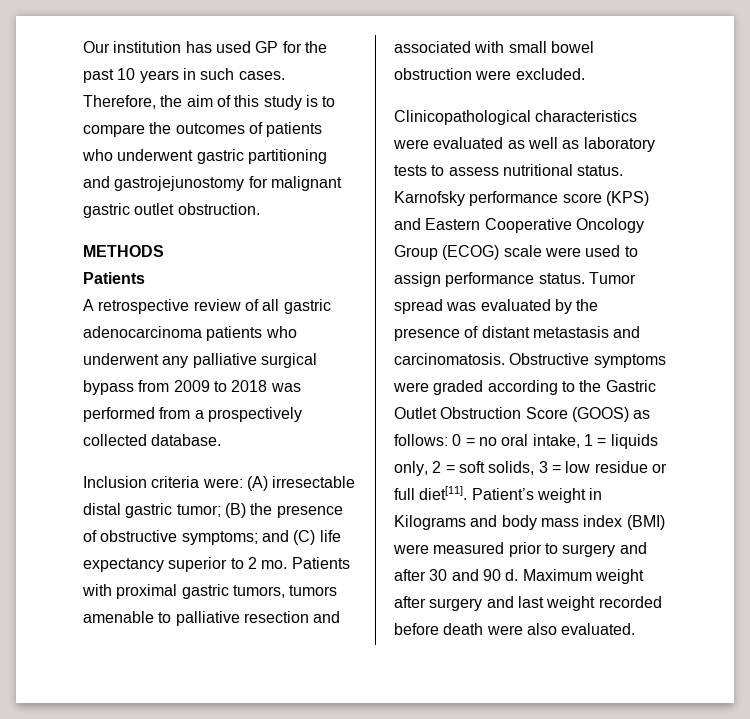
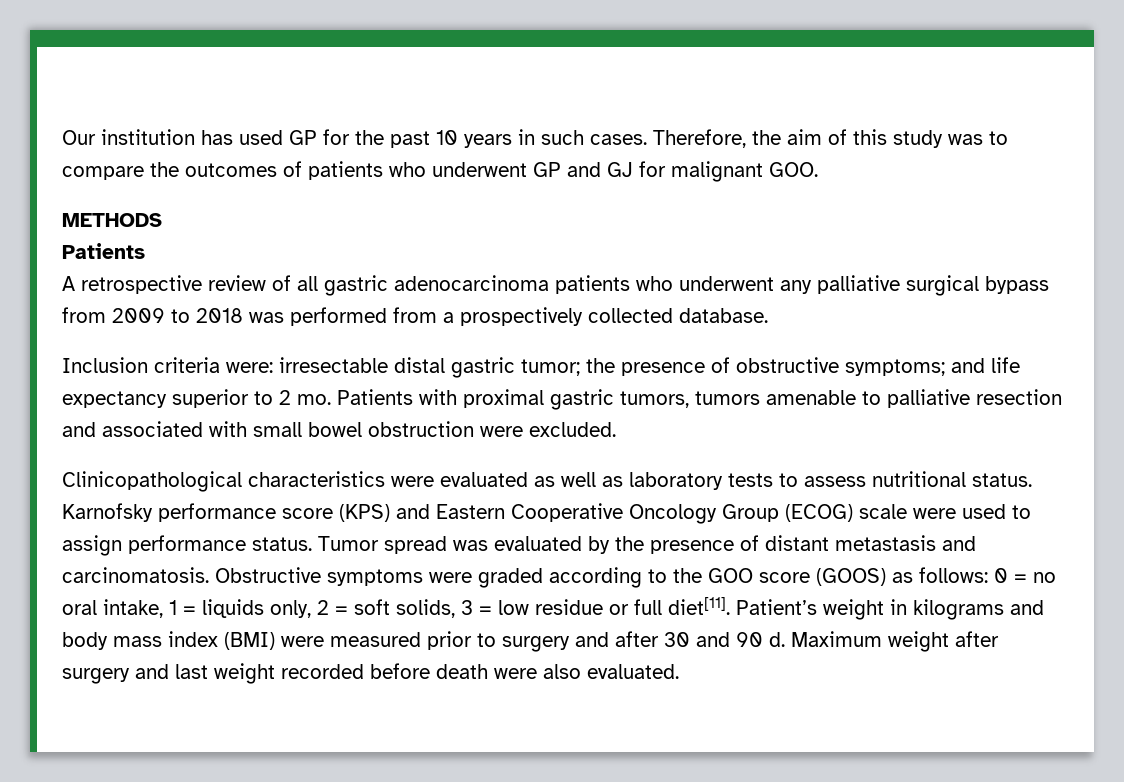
[305,95,318,107] is -> [948,134,983,145] was
[196,149,327,164] [83,176,342,191] [83,203,260,218] gastric partitioning and gastrojejunostomy for malignant gastric outlet obstruction. -> [533,161,818,182] GP and GJ for malignant GOO.
[246,476,268,491] (A) -> (273, 367) none
[224,503,246,518] (B) -> (580, 367) none
[293,530,316,545] (C) -> (985, 365) none
[605,380,656,392] [394,407,568,419] Gastric Outlet Obstruction Score -> [708,568,810,583] GOO score
[394,515,466,530] Kilograms -> [913,599,1004,620] kilograms

